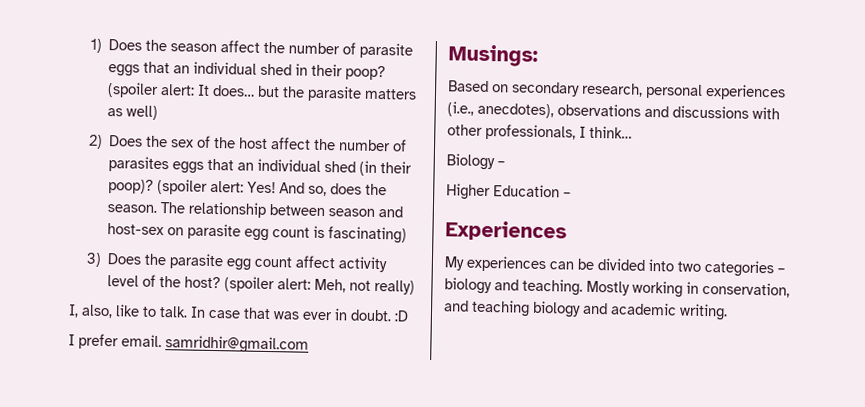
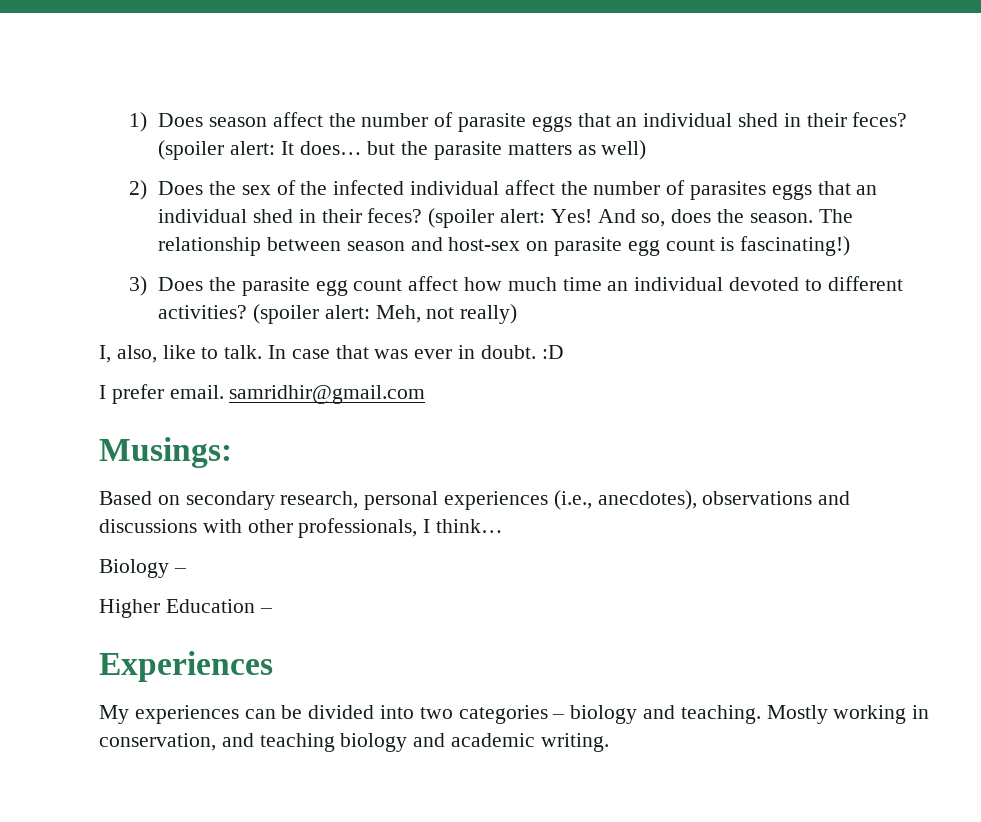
[145,39,168,52] the -> (204, 120) none
[345,65,387,81] poop? -> [852,112,908,127] feces?
[238,137,269,149] host -> [333,180,499,195] infected individual
[359,160,413,176] [108,179,155,194] (in their poop)? -> [298,208,423,223] in their feces?
[328,226,408,244] fascinating) -> [740,236,851,256] fascinating!)
[338,256,389,273] [107,274,222,289] activity level of the host? -> [463,276,903,291] [158,305,248,319] how much time an individual devoted to different activities?

